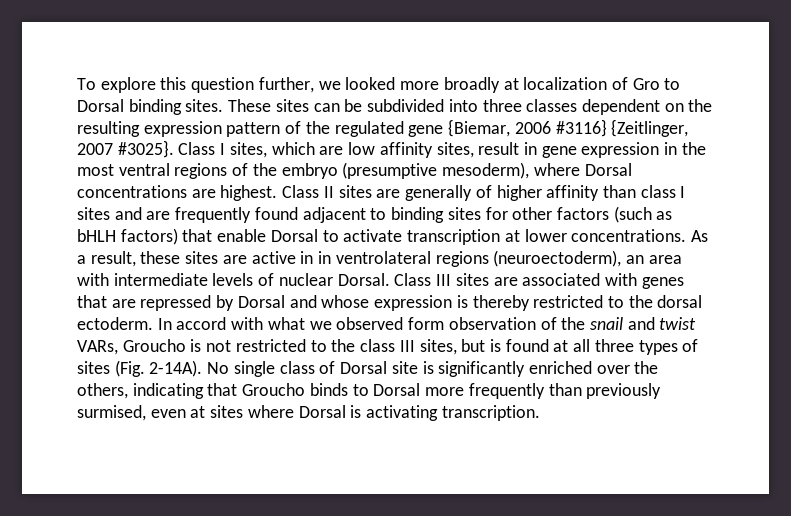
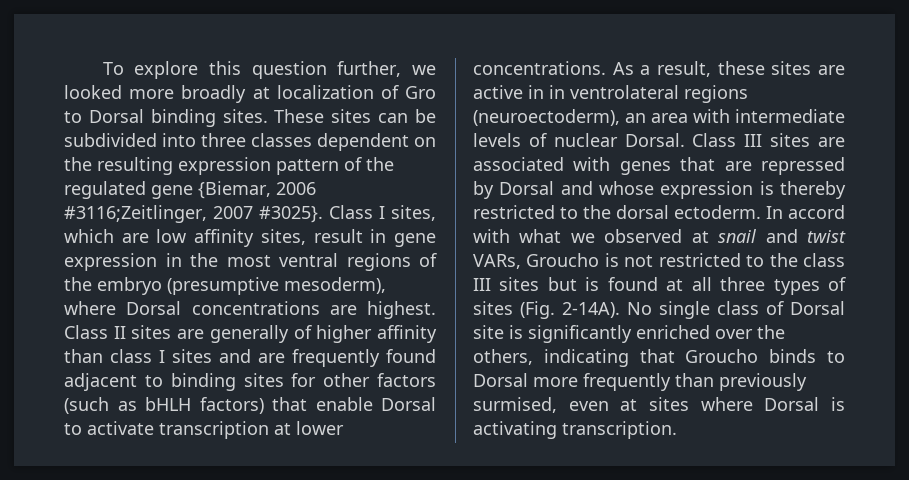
[555,119,689,137] #3116} {Zeitlinger, -> [64,205,207,223] #3116;Zeitlinger,
[408,317,586,330] form observation of the -> [691,231,709,243] at
[419,339,457,355] sites, -> [499,277,540,291] sites

